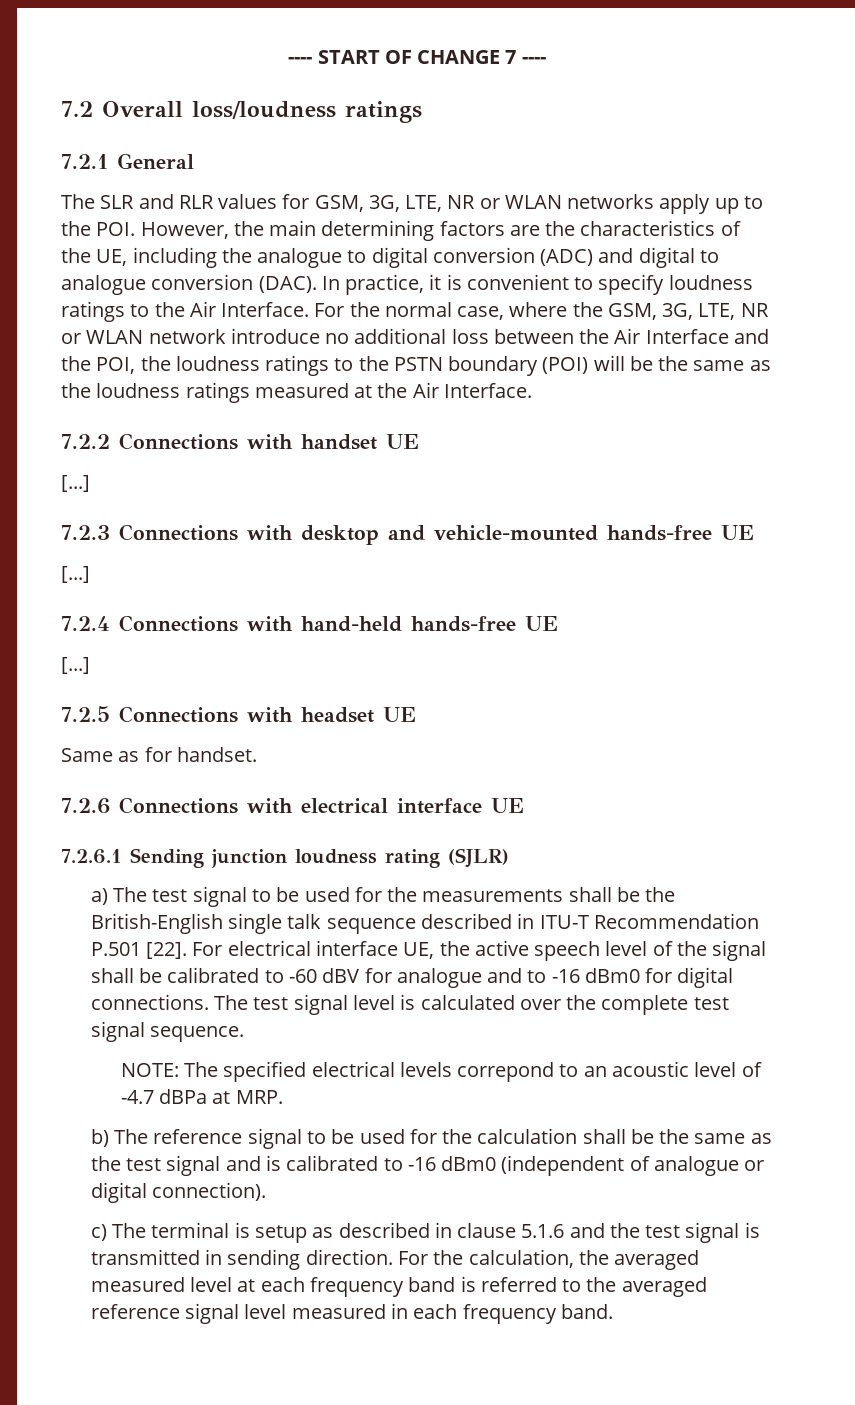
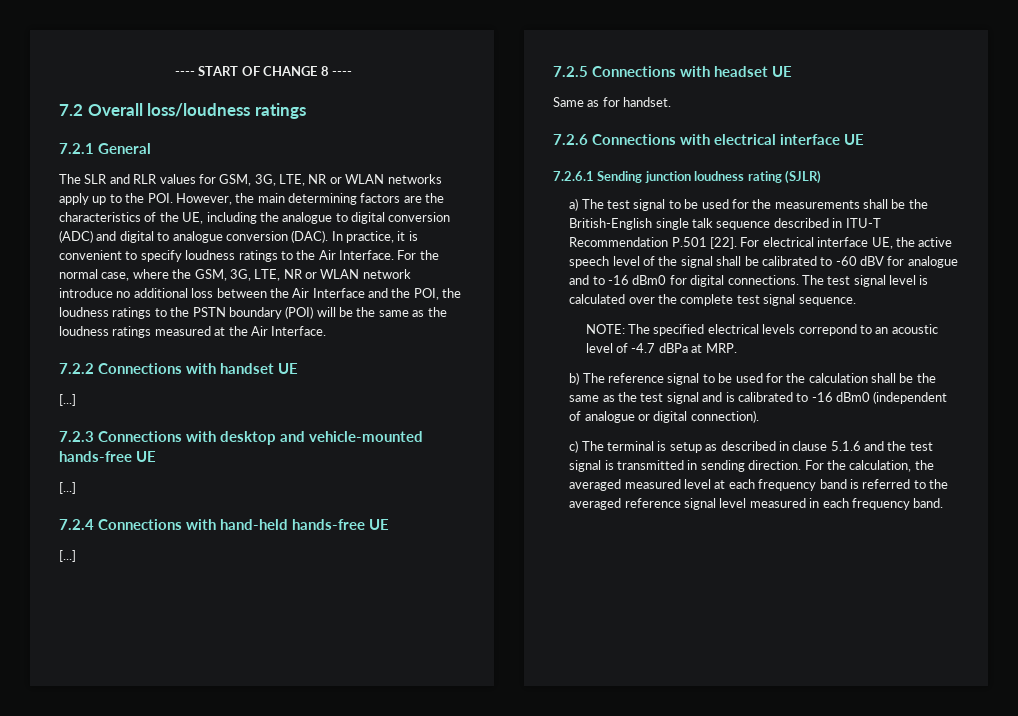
[505,50,517,64] 7 -> [320,66,329,76] 8

